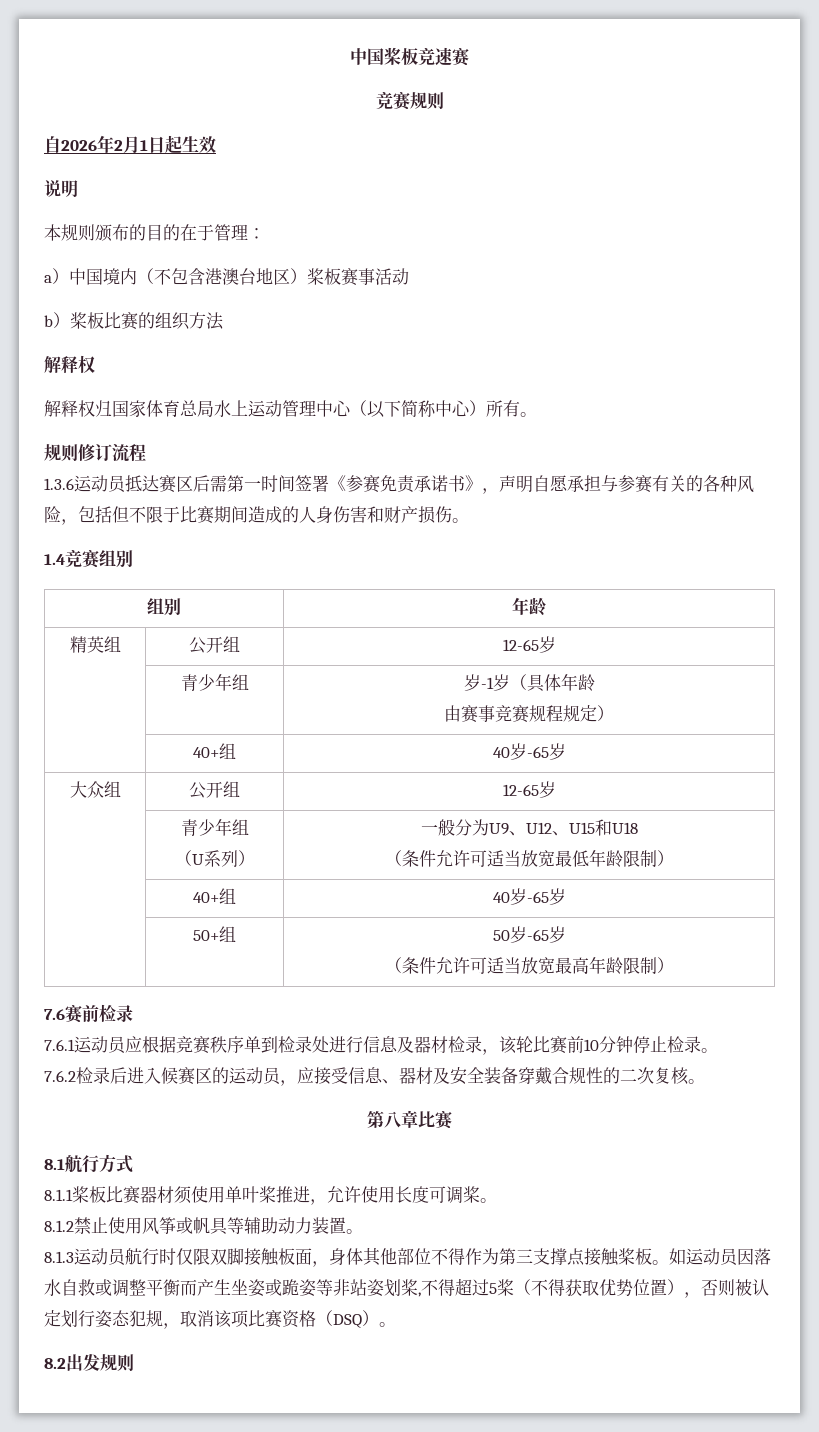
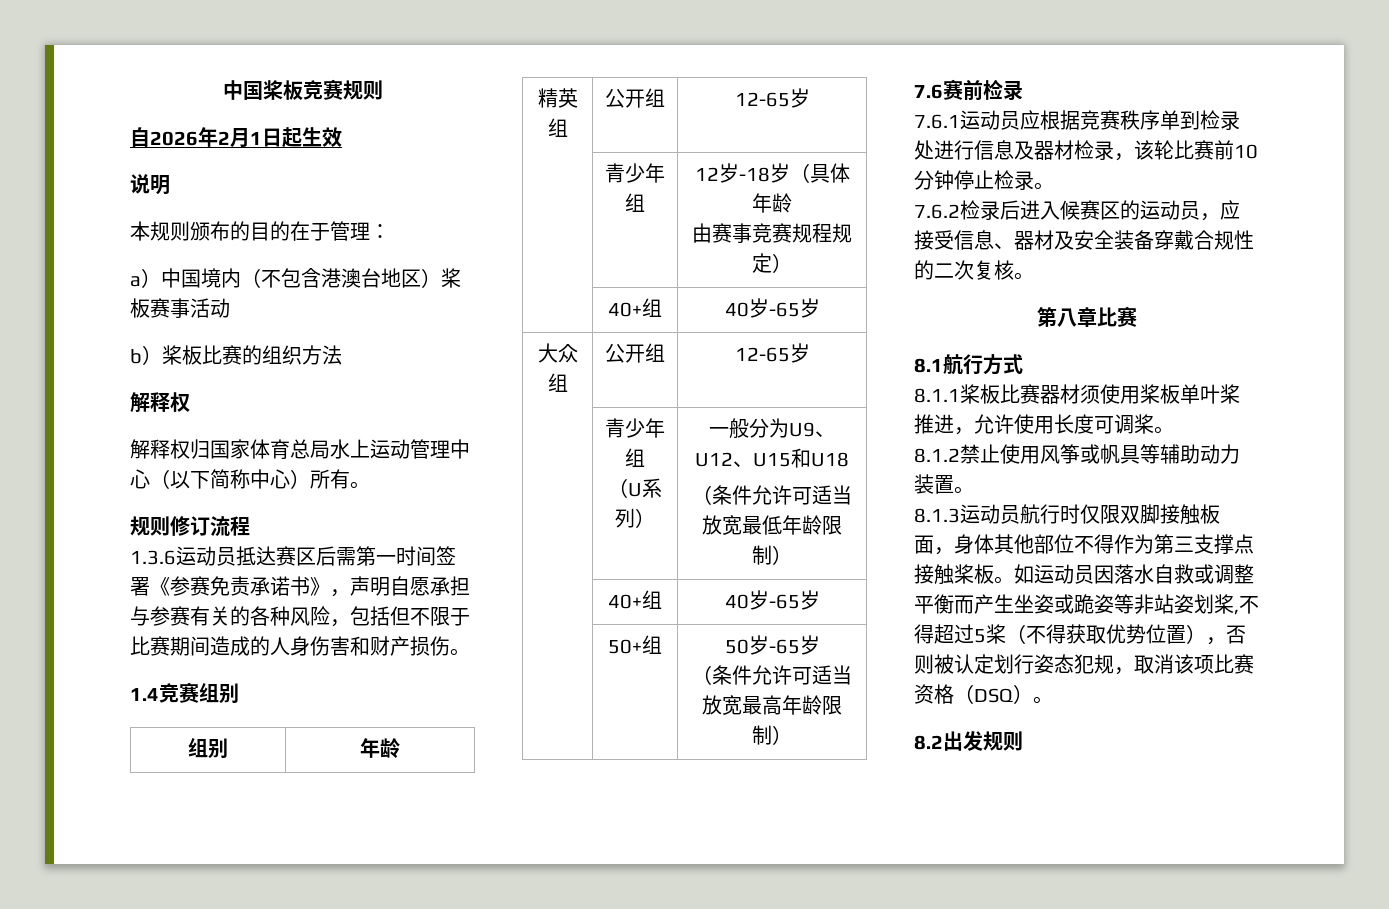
[435,47,471,67] [375,91,393,110] 速赛 // 竞 -> (323, 90) none
[463,674,494,691] 岁-1 -> [694,163,770,183] 12岁-18
(225, 1194) none -> [1140,384,1180,404] 桨板

